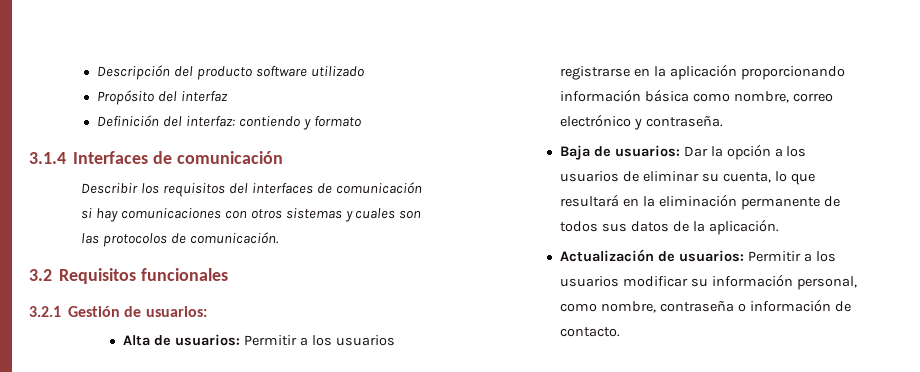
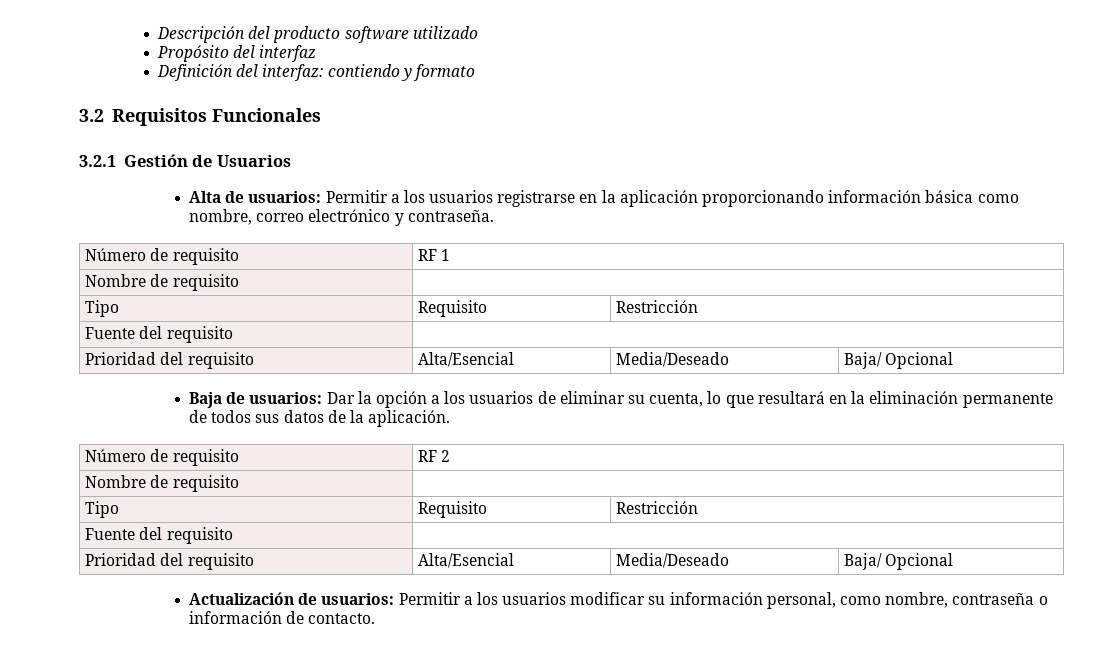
[29,151,283,164] [81,182,422,197] [81,208,422,222] [81,232,279,247] [29,268,228,284] 3.1.4 Interfaces de comunicación // Describir los requisitos del interfaces de comunicación si hay comunicaciones con otros sistemas y cuales son las protocolos de comunicación. // 3.2 Requisitos funcionales -> [79,108,321,126] 3.2 Requisitos Funcionales
[145,306,207,317] usuarios: -> [216,155,291,167] Usuarios
(723, 121) none -> [85,248,239,265] [418,249,451,261] [85,274,239,291] [85,300,120,317] [418,300,488,317] [616,300,699,313] [85,326,233,343] [85,352,254,369] [418,352,515,367] [616,352,730,367] [844,352,954,369] // Número de requisito | RF 1 // Nombre de requisito | // Tipo | Requisito | Restricción // Fuente del requisito | // Prioridad del requisito | Alta/Esencial | Media/Deseado | Baja/ Opcional
(779, 227) none -> [85,449,239,466] [418,450,451,462] [85,475,239,492] [85,501,120,518] [418,501,488,518] [616,501,699,514] [85,527,233,544] [85,553,254,570] [418,553,515,568] [616,553,730,568] [844,553,954,570] // Número de requisito | RF 2 // Nombre de requisito | // Tipo | Requisito | Restricción // Fuente del requisito | // Prioridad del requisito | Alta/Esencial | Media/Deseado | Baja/ Opcional

